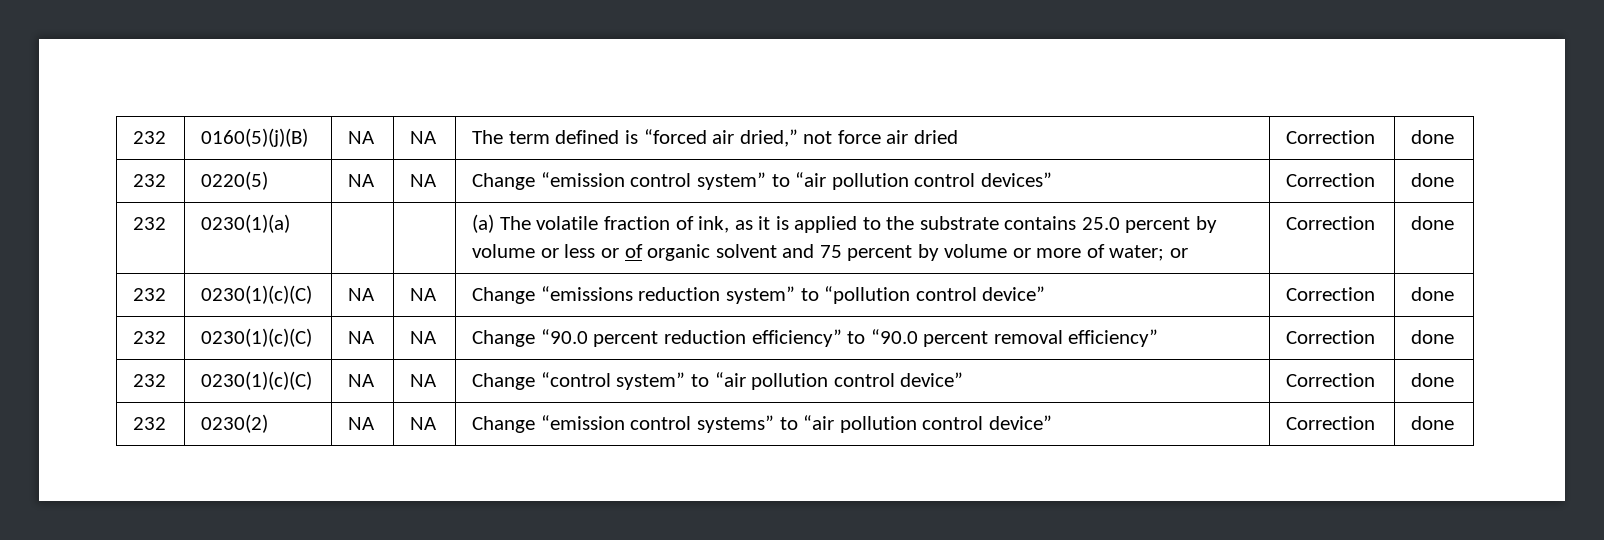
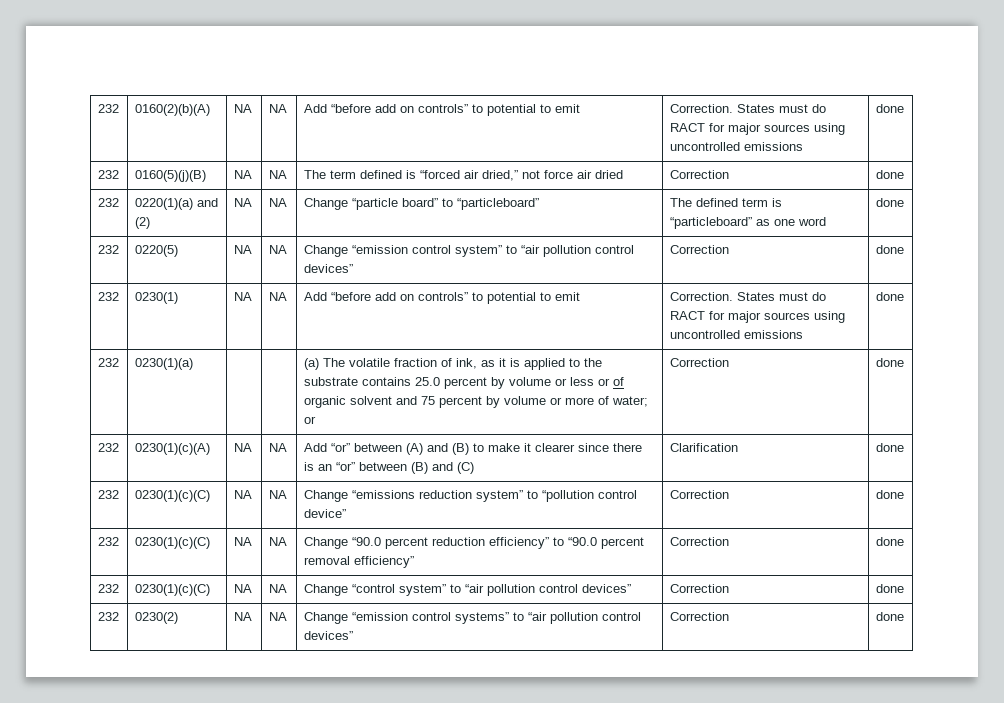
[133,131,167,144] 232 -> [97,104,119,113] [134,104,210,116] [233,104,252,113] [268,104,287,113] [303,104,580,116] [669,104,826,113] [669,123,845,135] [669,142,803,151] [875,104,904,113] [97,170,119,179] 232 | 0160(2)(b)(A) | NA | NA | Add “before add on controls” to potential to emit | Correction. States must do RACT for major sources using uncontrolled emissions | done // 232
(1455, 137) none -> [97,198,119,207] [134,198,218,210] [134,217,150,229] [233,198,252,207] [268,198,287,207] [303,198,539,210] [669,198,782,207] [669,217,826,229] [875,198,904,207] // 232 | 0220(1)(a) and (2) | NA | NA | Change “particle board” to “particleboard” | The defined term is “particleboard” as one word | done
(1455, 180) none -> [97,292,119,301] [134,292,178,304] [233,292,252,301] [268,292,287,301] [303,292,580,304] [669,292,826,301] [669,311,845,323] [669,330,803,339] [875,292,904,301] // 232 | 0230(1) | NA | NA | Add “before add on controls” to potential to emit | Correction. States must do RACT for major sources using uncontrolled emissions | done
(1455, 223) none -> [97,443,119,452] [134,443,210,455] [233,443,252,452] [268,443,287,452] [303,443,642,455] [303,462,474,474] [669,443,738,452] [875,443,904,452] // 232 | 0230(1)(c)(A) | NA | NA | Add “or” between (A) and (B) to make it clearer since there is an “or” between (B) and (C) | Clarification | done
[900,372,964,387] device” -> [581,584,631,593] devices”
[988,415,1052,430] device” -> [303,631,353,640] devices”

